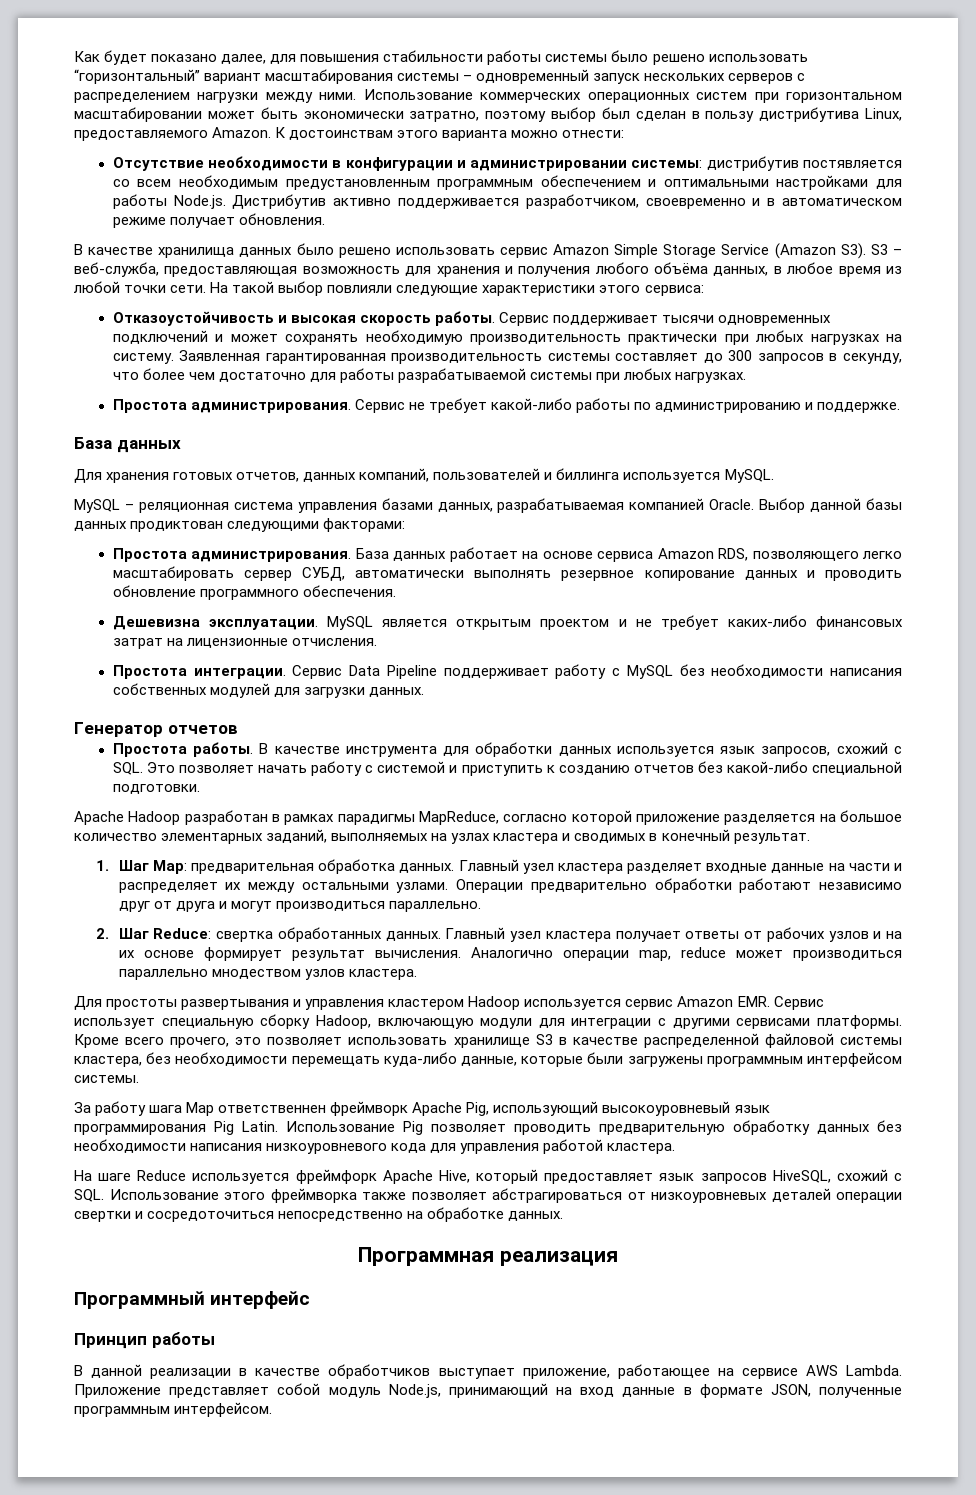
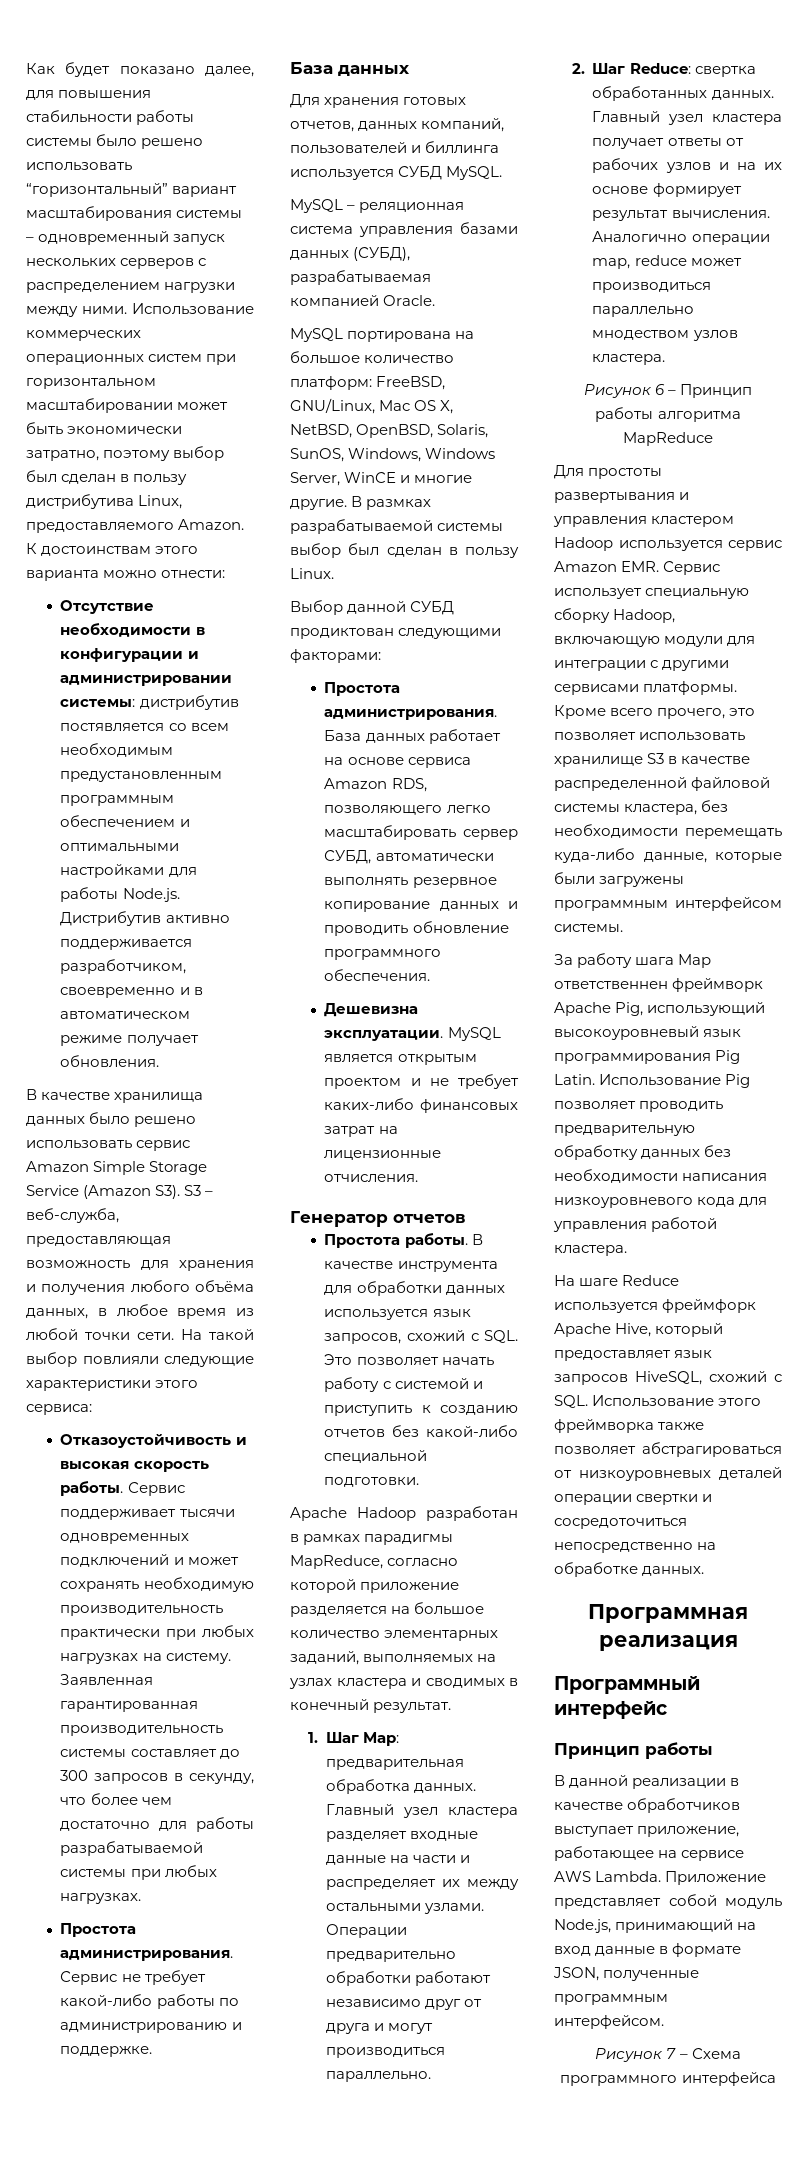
(721, 477) none -> [398,166,443,180] СУБД
[437,502,493,512] данных, -> [290,247,411,261] данных (СУБД),
[759,498,902,513] [74,521,127,531] Выбор данной базы данных -> [290,328,475,342] [290,351,455,364] [290,376,446,390] [290,398,454,414] [290,424,489,438] [290,448,496,462] [290,472,473,486] [290,496,432,510] [290,519,504,534] [290,543,519,558] [290,568,334,579] [290,600,455,615] // MySQL портирована на большое количество платформ: FreeBSD, GNU/Linux, Mac OS X, NetBSD, OpenBSD, Solaris, SunOS, Windows, Windows Server, WinCE и многие другие. В размках разрабатываемой системы выбор был сделан в пользу Linux. // Выбор данной СУБД
[112,664,903,679] [112,683,425,698] // Простота интеграции. Сервис Data Pipeline поддерживает работу с MySQL без необходимости написания собственных модулей для загрузки данных. -> (419, 1178) none
(417, 974) none -> [583,384,753,398] [595,407,741,422] [623,432,713,446] // Рисунок 6 – Принцип работы алгоритма MapReduce
(273, 1409) none -> [595,2048,741,2062] [560,2072,776,2086] // Рисунок 7 – Схема программного интерфейса

